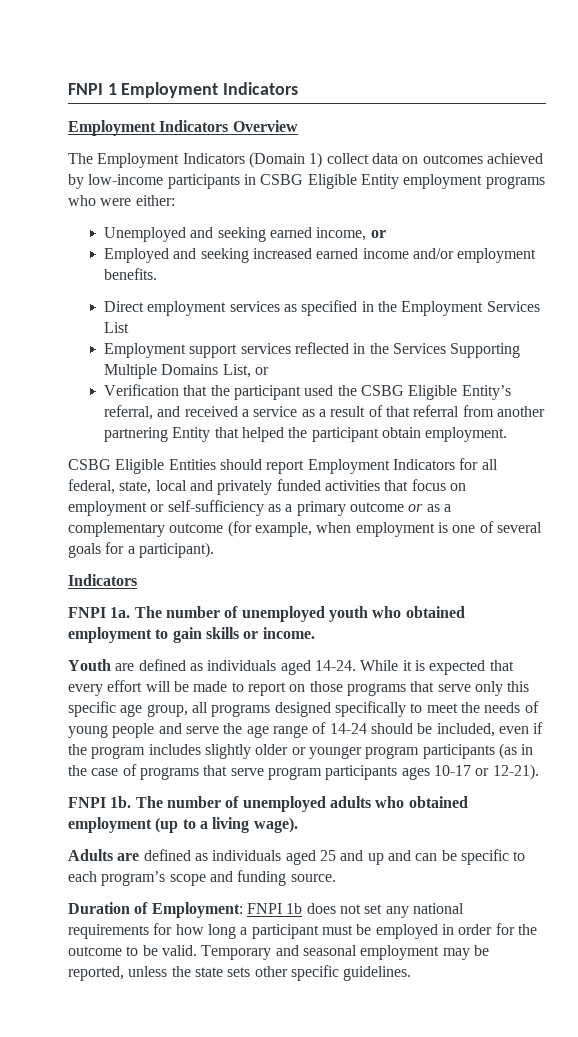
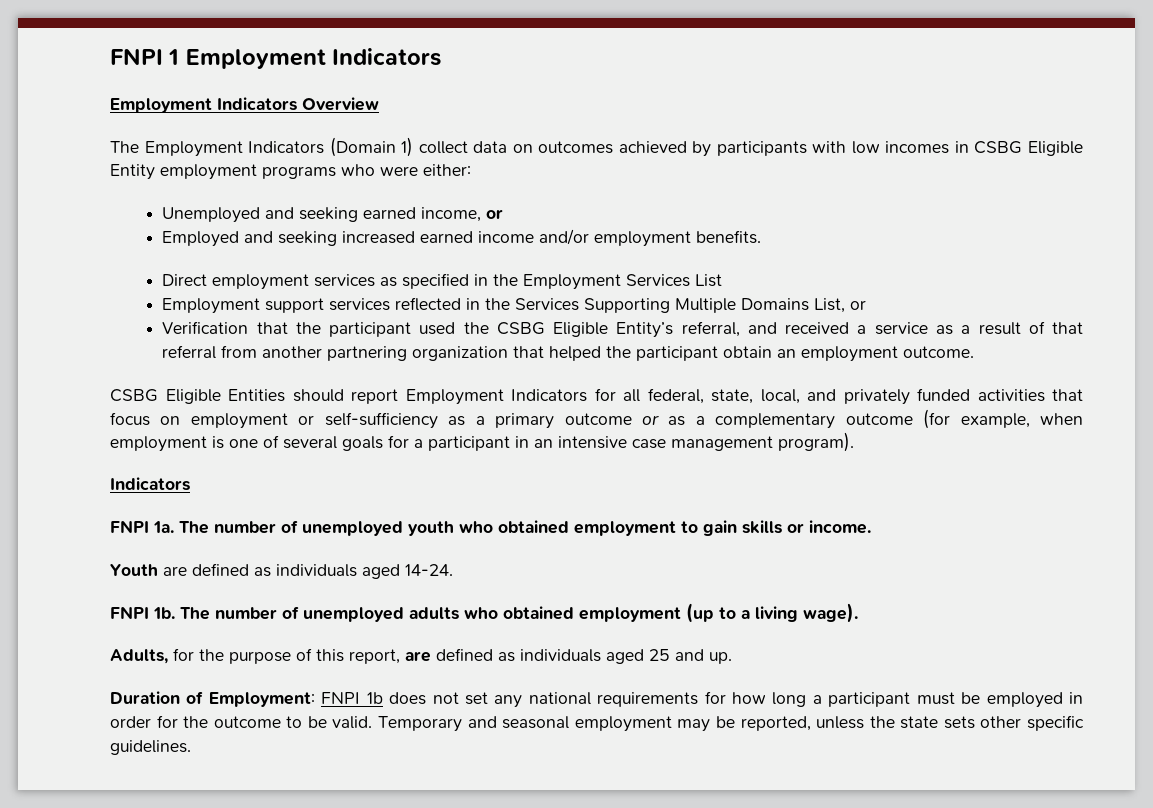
[88,174,240,189] low-income participants -> [716,141,950,156] participants with low incomes
[172,427,211,442] Entity -> [412,346,509,361] organization
[425,427,508,442] employment. -> [777,346,975,362] an employment outcome.
[155,480,187,491] local -> [760,389,800,404] local,
[138,542,214,558] participant). -> [428,432,854,452] participant in an intensive case management program).
[360,660,514,675] [68,680,530,696] [68,701,539,717] [68,722,544,738] [68,743,534,759] [68,764,539,780] While it is expected that every effort will be made to report on those programs that serve only this specific age group, all programs designed specifically to meet the needs of young people and serve the age range of 14-24 should be included, even if the program includes slightly older or younger program participants (as in the case of programs that serve program participants ages 10-17 or 12-21). -> (453, 570) none
[68,849,113,861] Adults -> [110,648,400,664] Adults, for the purpose of this report,
[367,849,526,865] [68,870,336,886] up and can be specific to each program’s scope and funding source. -> [709,652,732,664] up.

